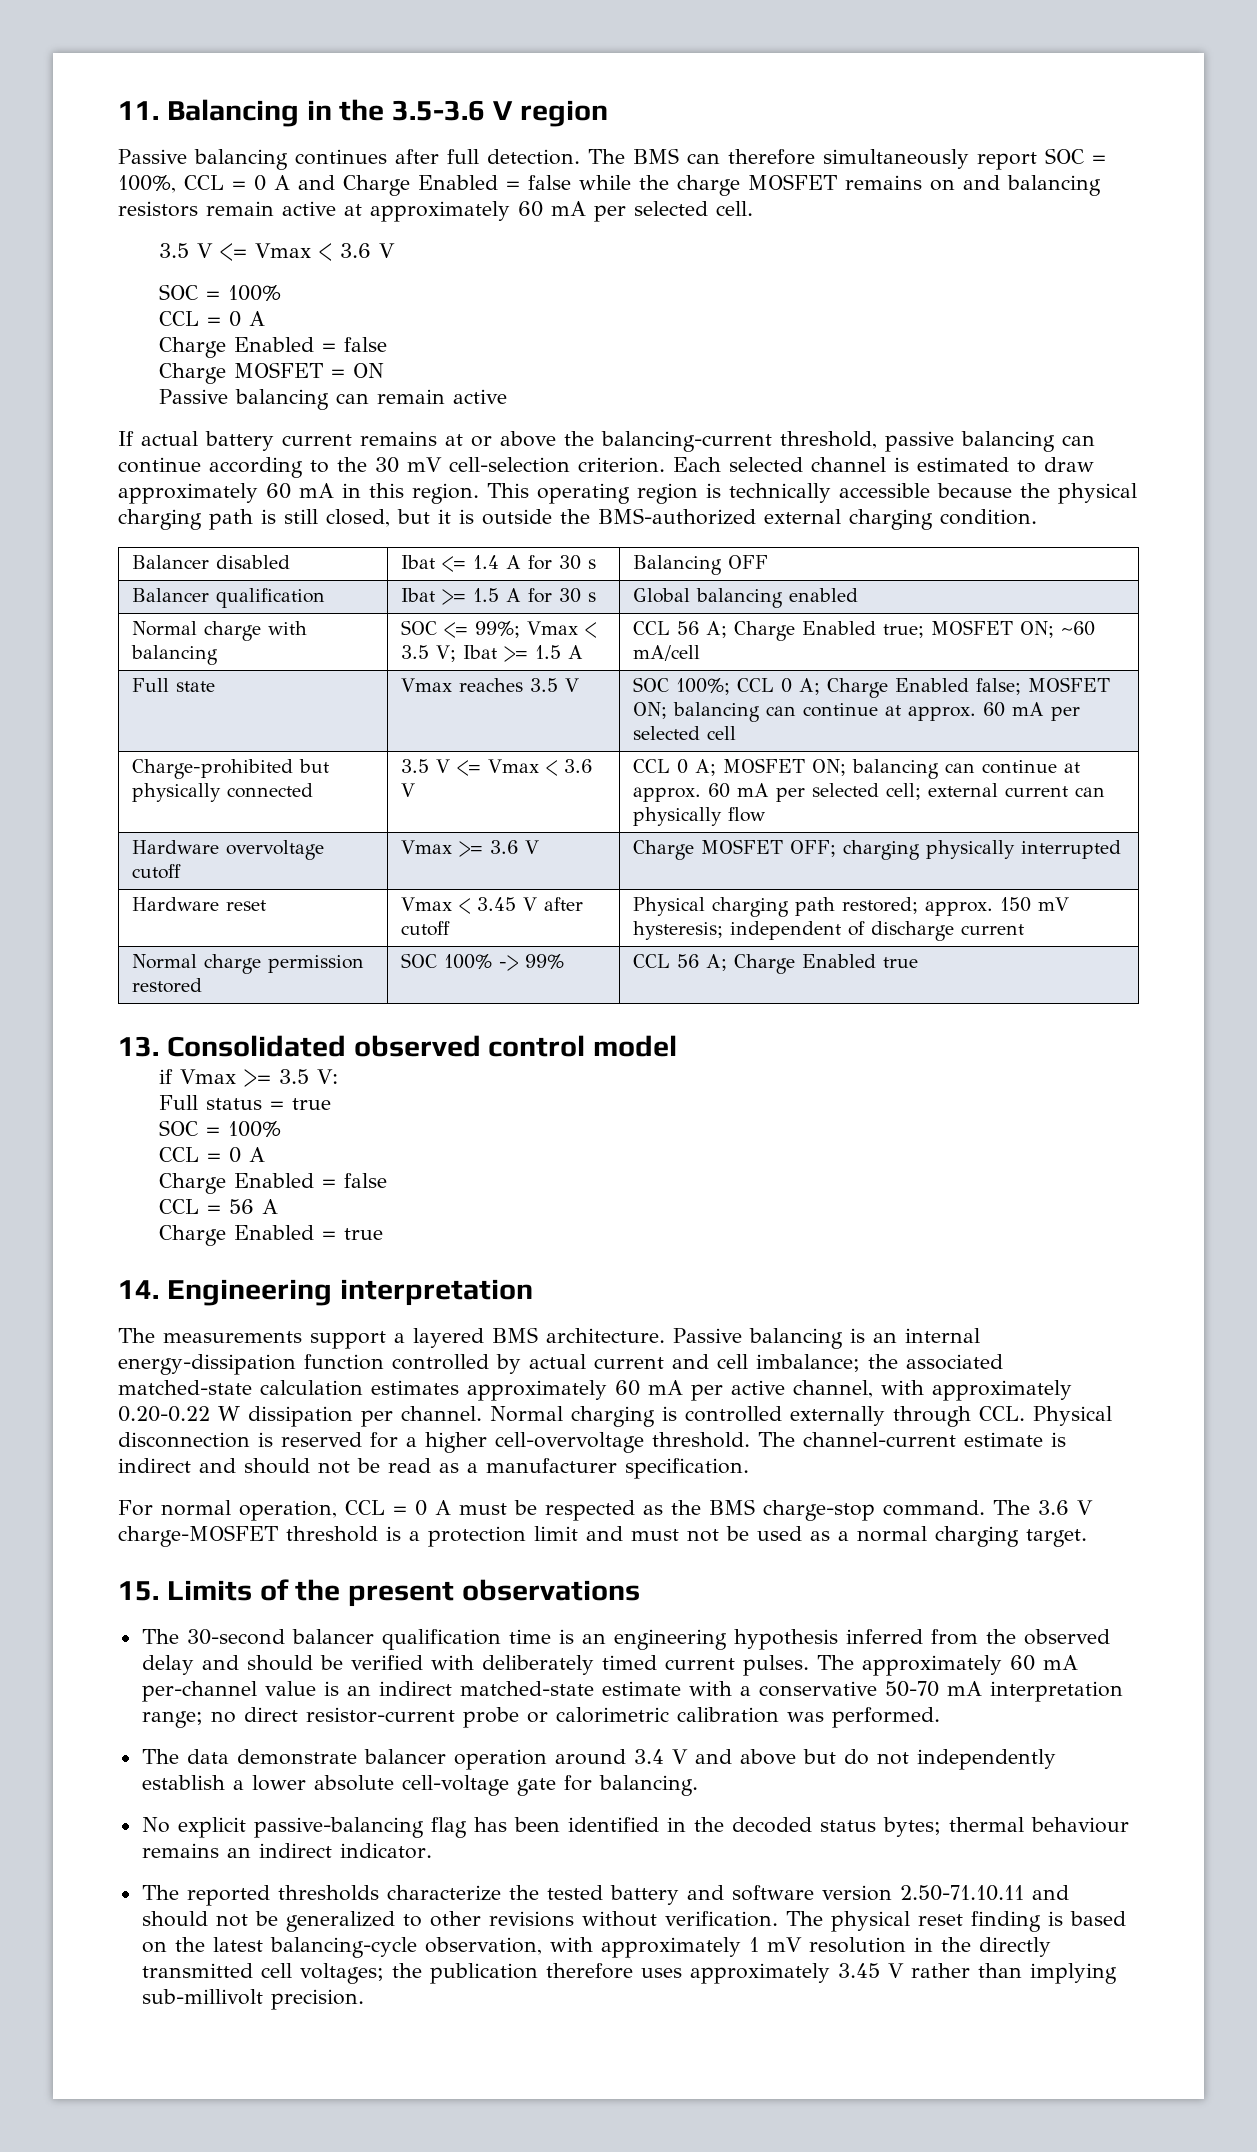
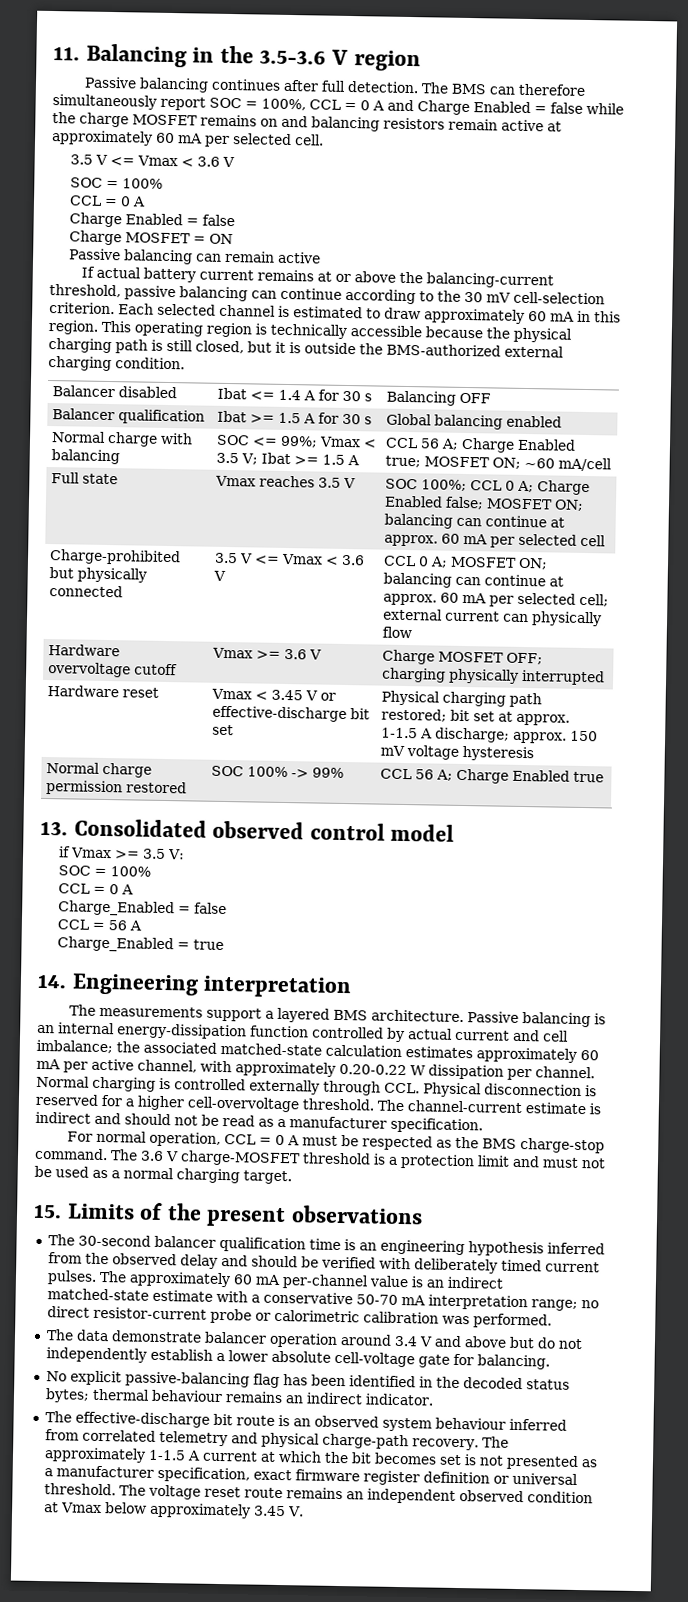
[544,897,584,911] [401,921,451,936] after cutoff -> [320,692,337,701] [212,705,371,723] [212,724,235,736] or effective-discharge bit set
[925,897,1070,916] [633,921,1025,941] approx. 150 mV hysteresis; independent of discharge current -> [450,709,571,726] [381,727,599,744] [380,745,535,762] bit set at approx. 1-1.5 A discharge; approx. 150 mV voltage hysteresis
[159,1095,332,1110] [159,1120,282,1137] [159,1147,266,1163] [159,1173,315,1194] // Full status = true // SOC = 100% // CCL = 0 A // Charge Enabled -> [57,865,151,877] [57,883,134,895] [57,900,175,917] // SOC = 100% // CCL = 0 A // Charge_Enabled
[159,1225,315,1246] Charge Enabled -> [56,936,174,953] Charge_Enabled
[186,1885,1069,1906] [141,1911,1126,1932] [141,1937,1051,1958] [141,1963,1117,1984] [141,1989,364,2010] reported thresholds characterize the tested battery and software version 2.50-71.10.11 and should not be generalized to other revisions without verification. The physical reset finding is based on the latest balancing-cycle observation, with approximately 1 mV resolution in the directly transmitted cell voltages; the publication therefore uses approximately 3.45 V rather than implying sub-millivolt precision. -> [74,1411,567,1432] [44,1429,509,1451] [43,1447,598,1471] [43,1465,578,1486] [43,1483,593,1504] [43,1502,304,1519] effective-discharge bit route is an observed system behaviour inferred from correlated telemetry and physical charge-path recovery. The approximately 1-1.5 A current at which the bit becomes set is not presented as a manufacturer specification, exact firmware register definition or universal threshold. The voltage reset route remains an independent observed condition at Vmax below approximately 3.45 V.

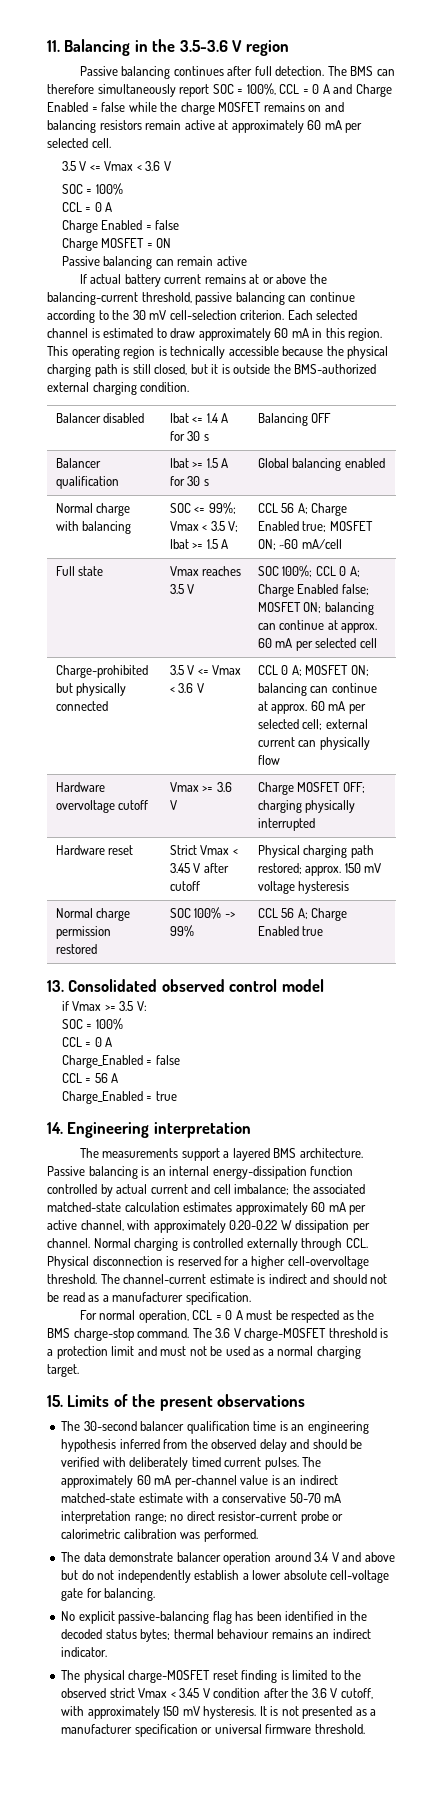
[211,688,337,701] [212,705,371,723] [212,724,235,736] Vmax < 3.45 V or effective-discharge bit set -> [169,845,238,855] [169,863,229,873] [169,881,200,891] Strict Vmax < 3.45 V after cutoff
[450,709,571,726] [381,727,511,743] bit set at approx. 1-1.5 A discharge; -> (302, 868) none
[74,1411,567,1432] [44,1429,509,1451] [43,1447,462,1466] effective-discharge bit route is an observed system behaviour inferred from correlated telemetry and physical charge-path recovery. The approximately 1-1.5 A current at which the bit becomes set -> [83,1670,362,1683] [61,1688,373,1699] [61,1706,267,1719] physical charge-MOSFET reset finding is limited to the observed strict Vmax < 3.45 V condition after the 3.6 V cutoff, with approximately 150 mV hysteresis. It
[156,1466,578,1486] [43,1483,593,1504] [43,1502,304,1519] specification, exact firmware register definition or universal threshold. The voltage reset route remains an independent observed condition at Vmax below approximately 3.45 V. -> [134,1724,365,1737] specification or universal firmware threshold.

